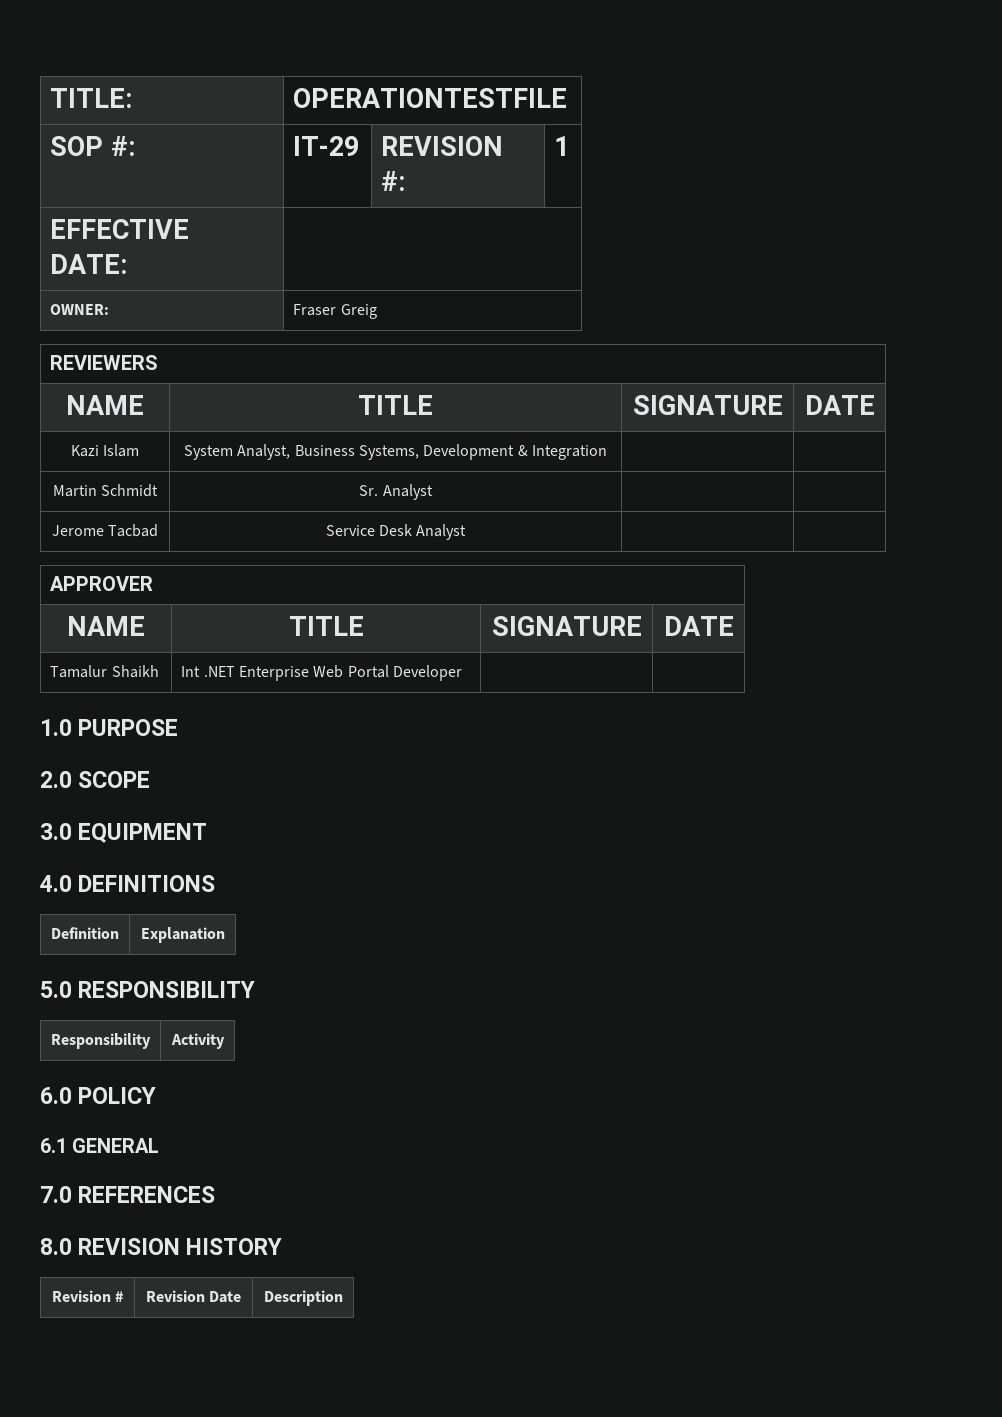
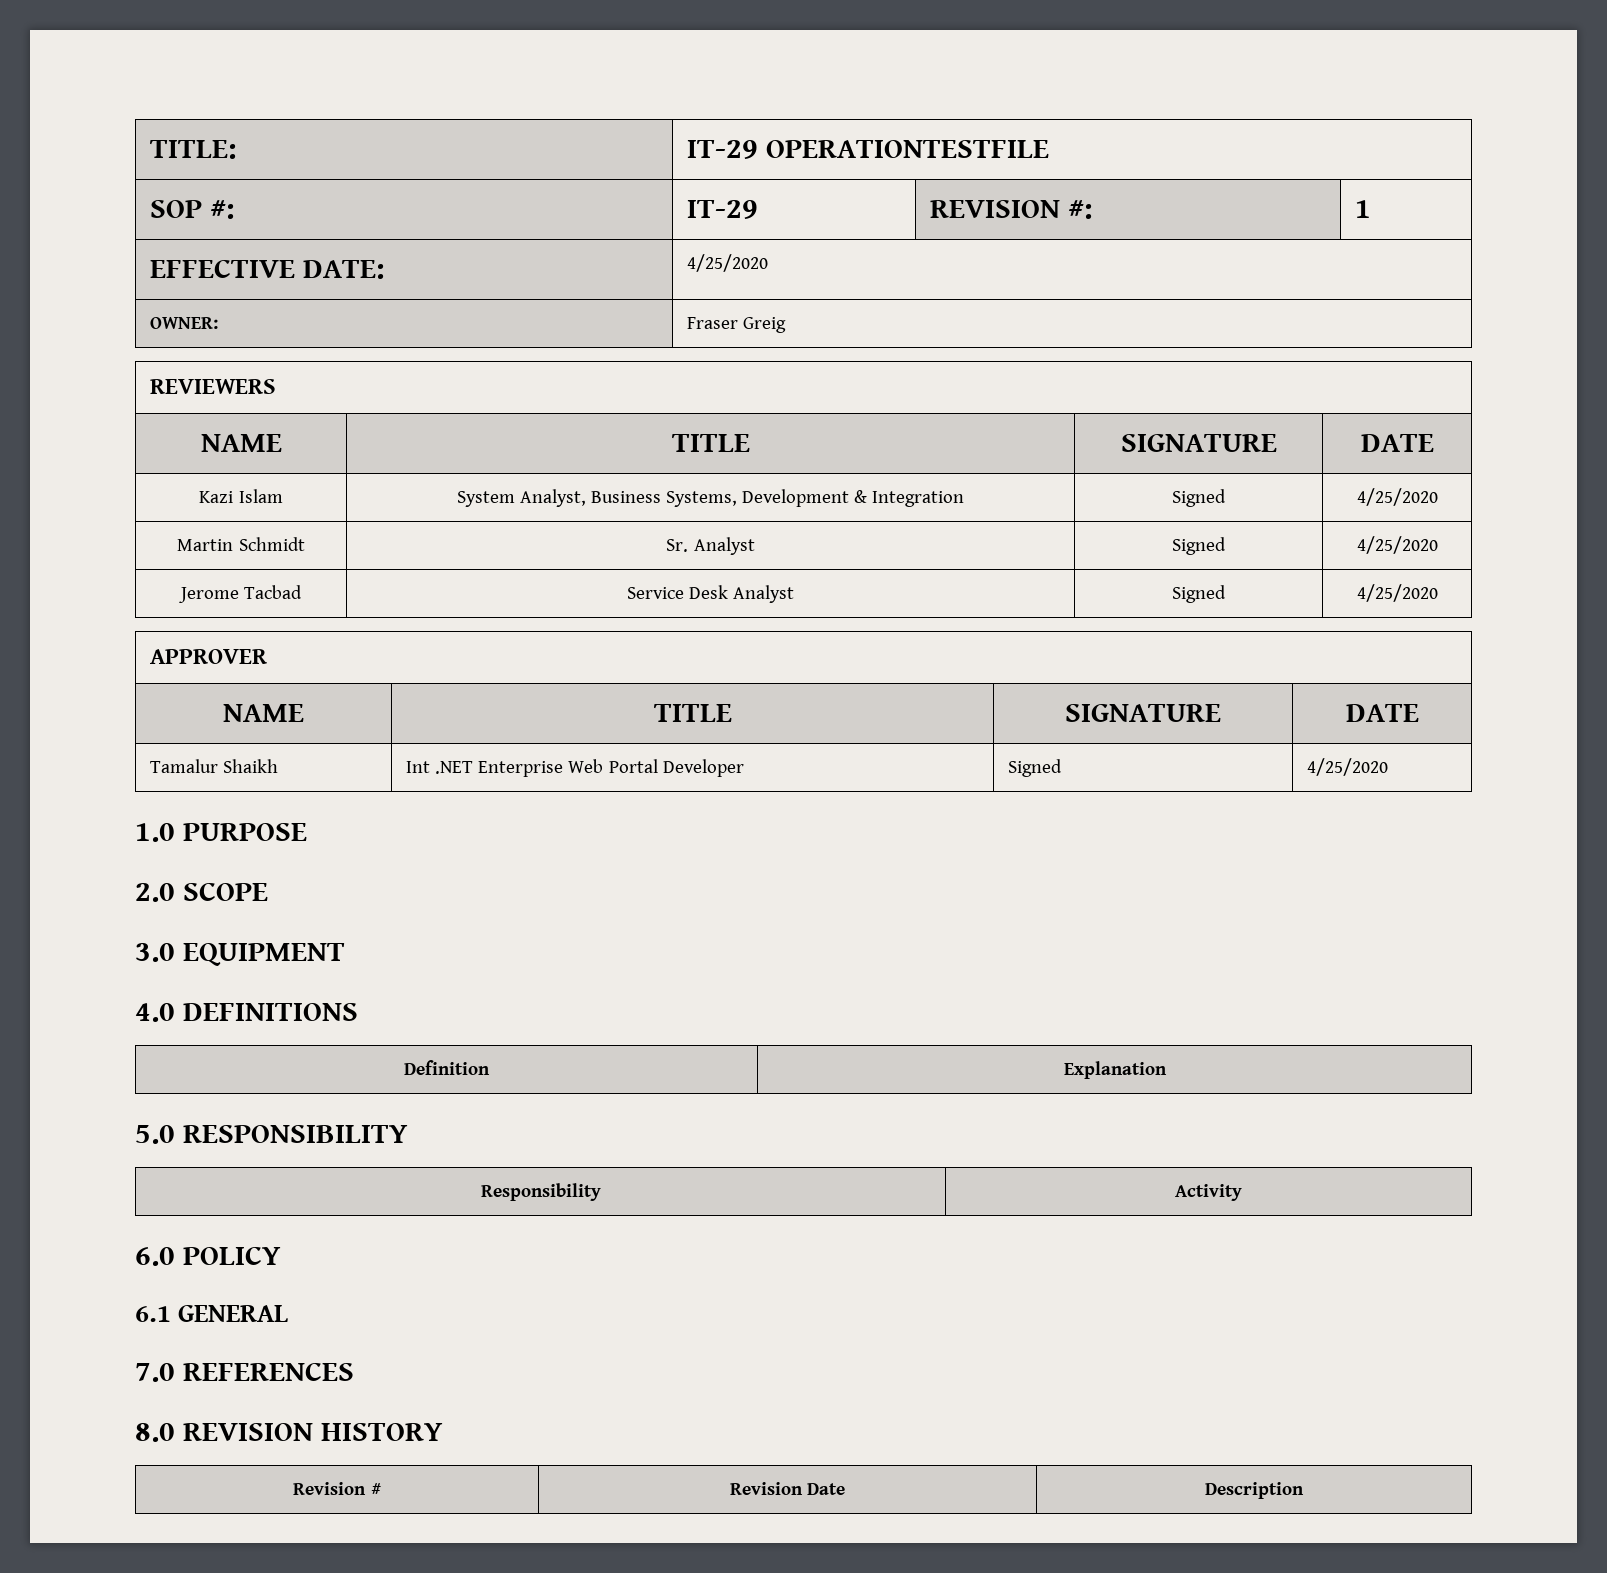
(133, 98) none -> [686,140,758,159] IT-29
(128, 264) none -> [686,254,768,272] 4/25/2020
(607, 452) | -> [1172,489,1226,507] [1356,488,1438,506] Signed | 4/25/2020
(433, 492) | -> [1172,537,1226,555] [1356,536,1438,554] Signed | 4/25/2020
(467, 532) | -> [1172,585,1226,603] [1356,584,1438,602] Signed | 4/25/2020
(463, 673) | -> [1007,759,1062,777] [1306,758,1388,776] Signed | 4/25/2020

